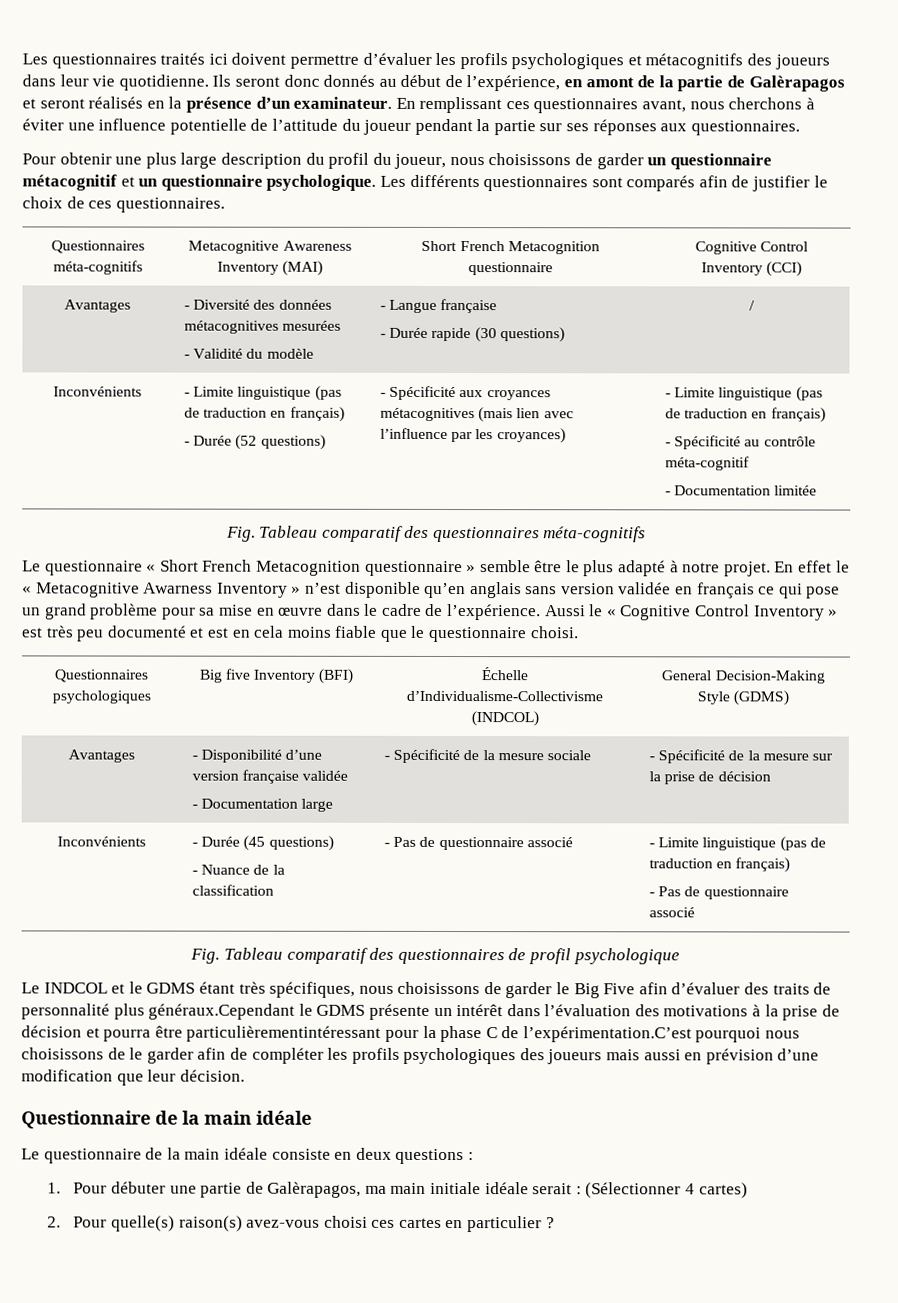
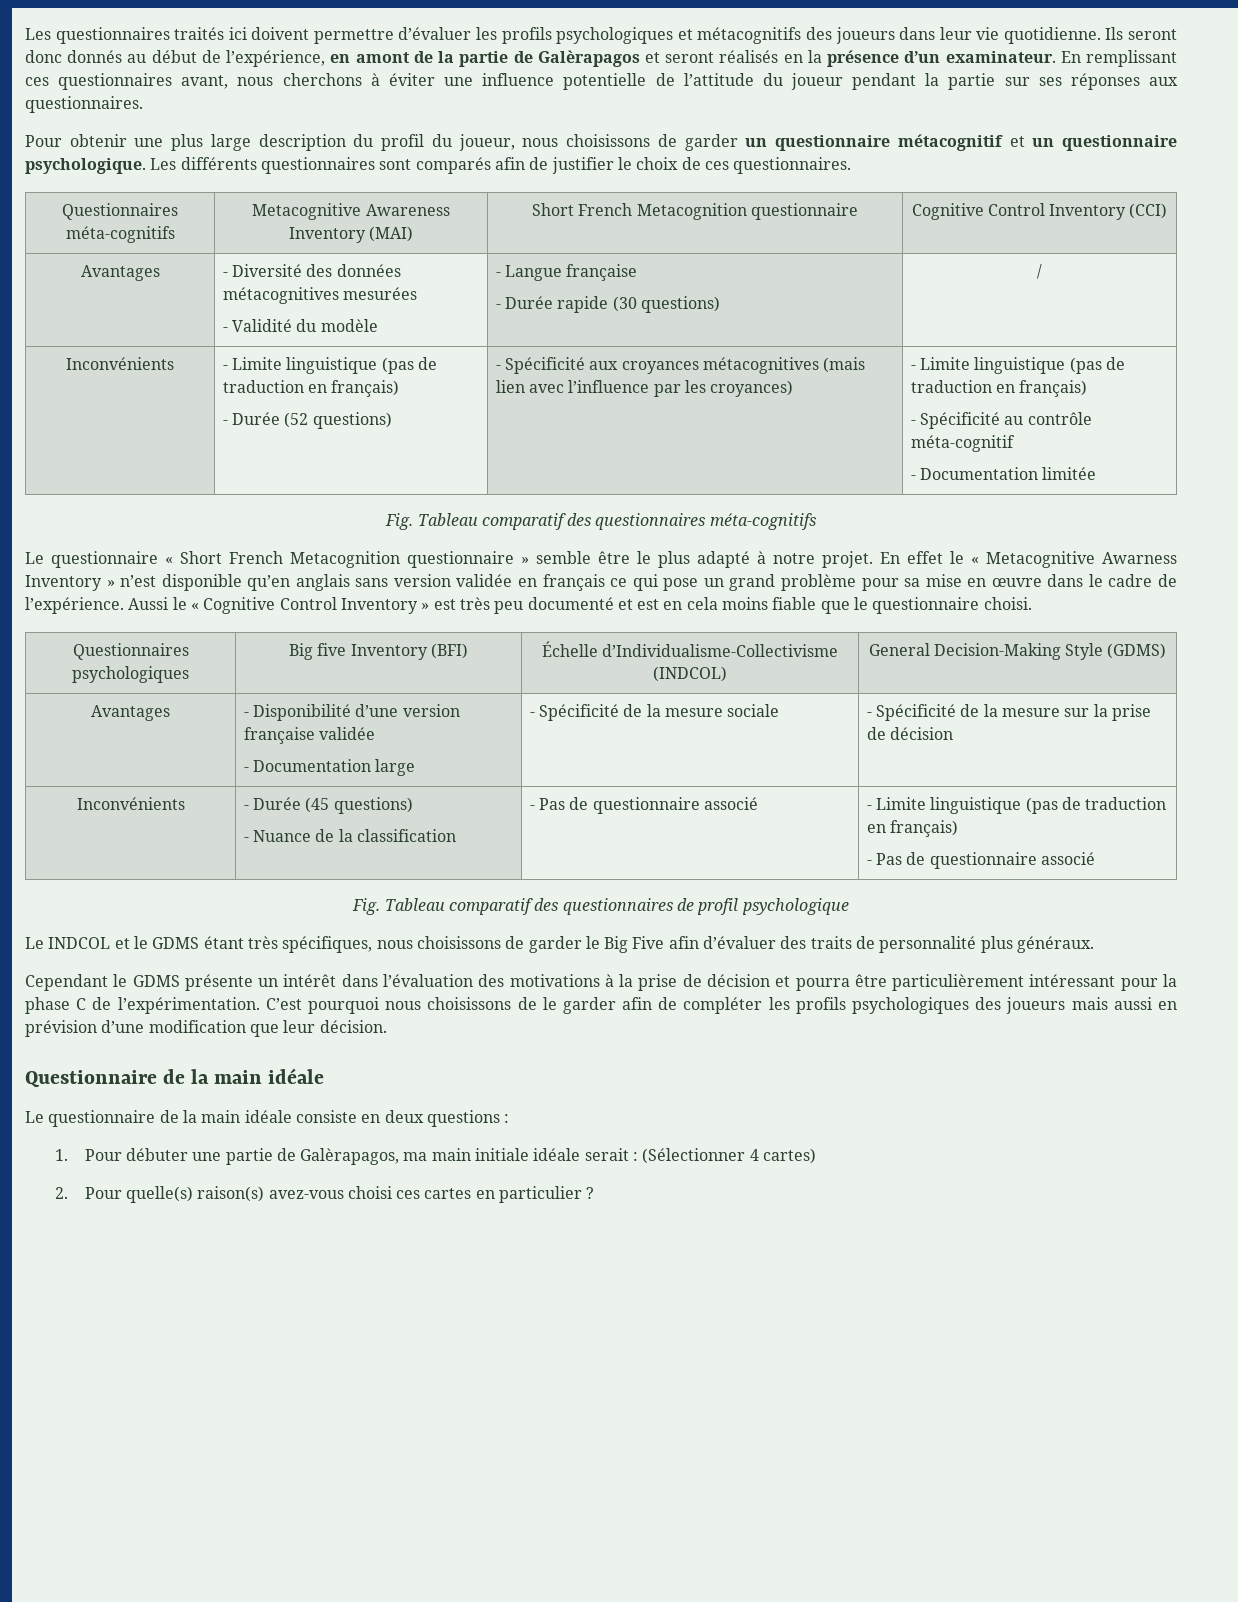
[148,1003,296,1020] généraux.Cependant -> [1017,936,1095,953] [25,974,108,991] généraux. // Cependant
[186,1025,382,1042] particulièrementintéressant -> [892,974,1116,991] particulièrement intéressant
[522,1026,692,1043] l’expérimentation.C’est -> [117,997,302,1014] l’expérimentation. C’est

